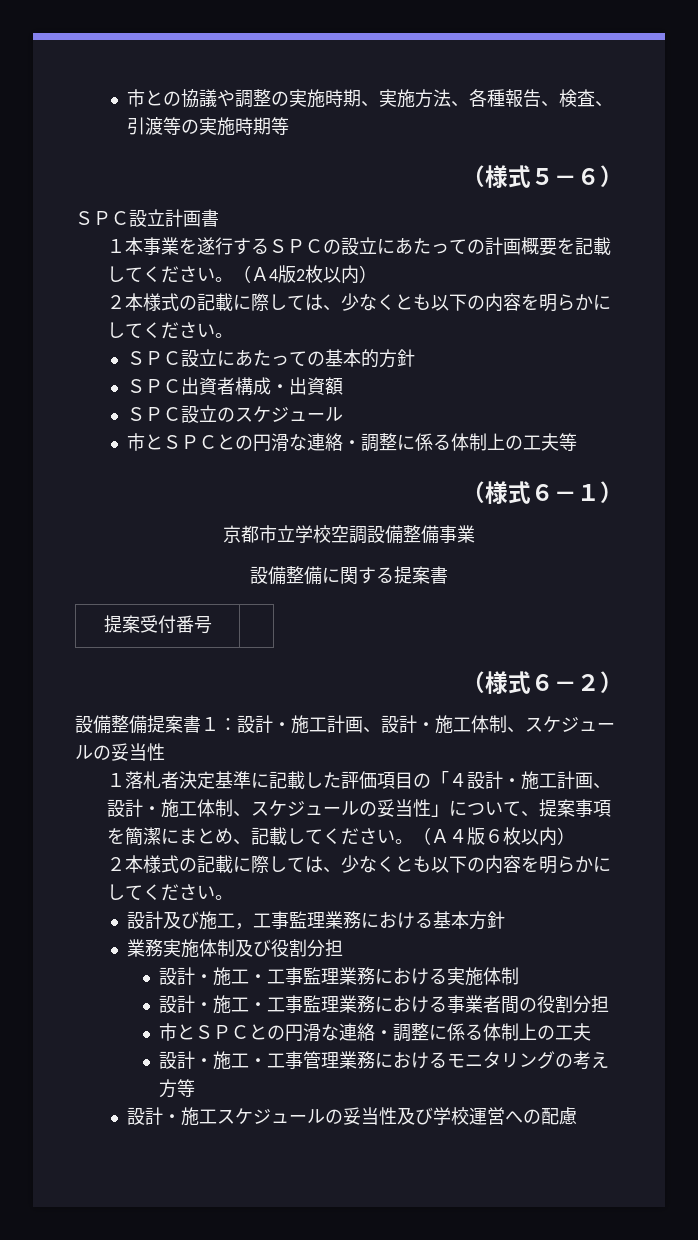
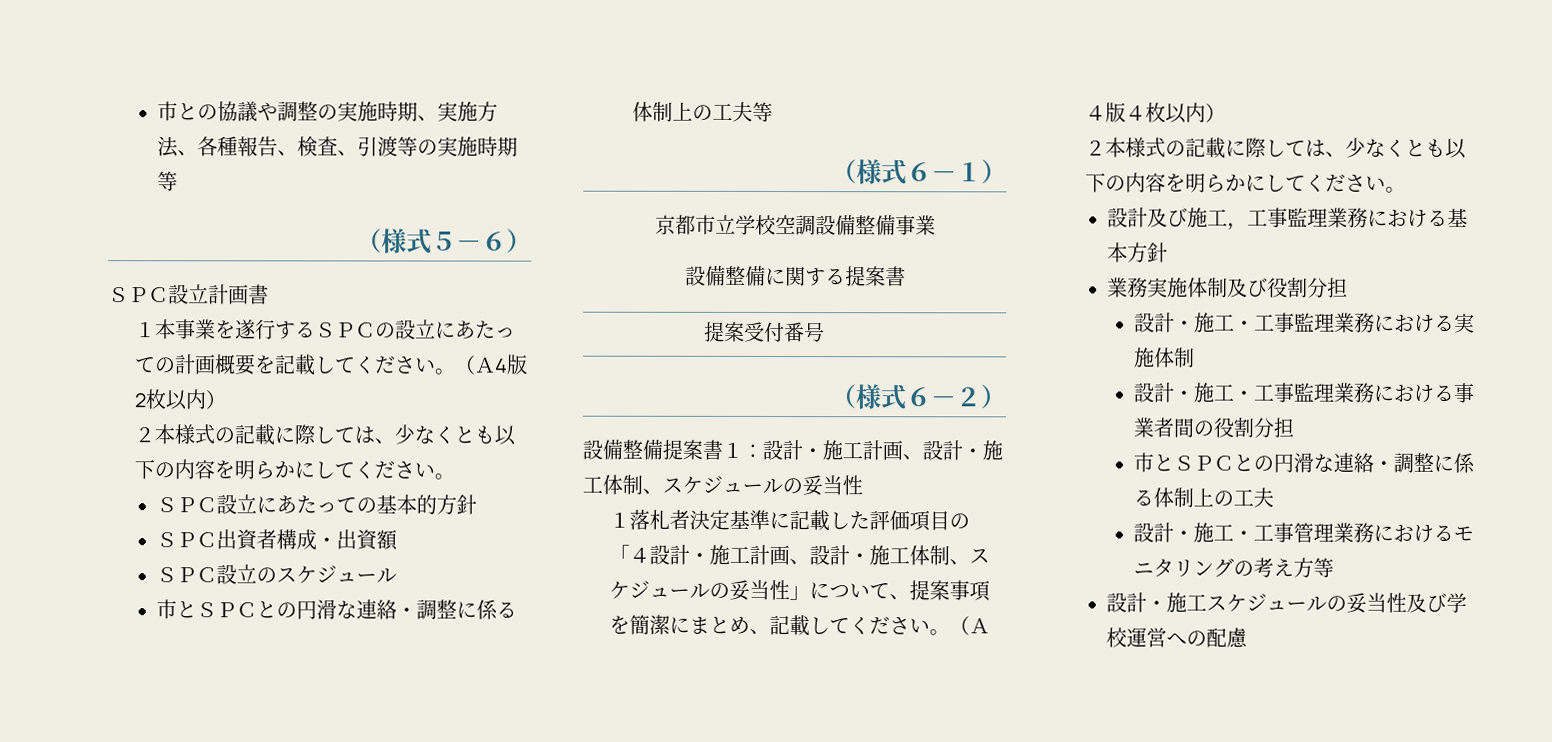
[485,829,504,843] ６ -> [1125,105,1147,121] ４

